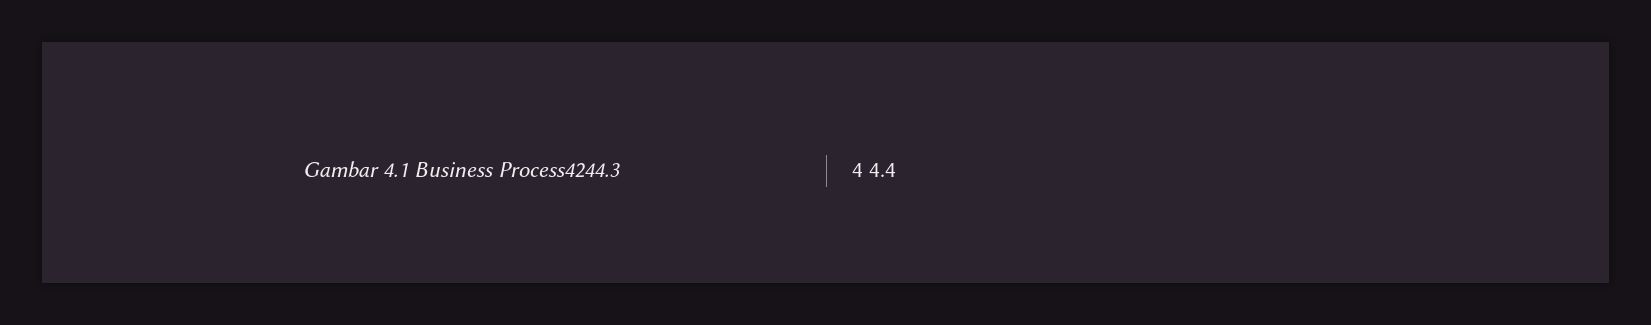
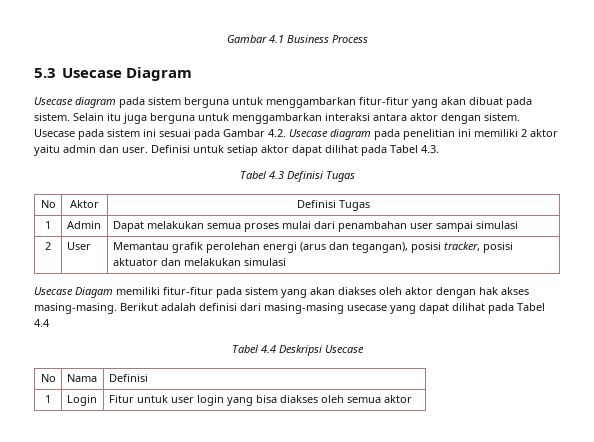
[498,162,621,178] [852,163,897,177] Process4244.3 // 4 4.4 -> [331,35,368,43] [34,67,192,81] [34,97,532,108] [34,113,520,124] [34,129,558,140] [34,145,439,156] [239,171,355,182] [40,200,56,208] [70,200,99,208] [297,200,370,211] [45,221,51,229] [66,221,101,229] [112,221,518,232] [45,242,51,250] [66,242,91,250] [112,242,513,253] [112,258,286,266] [34,287,529,298] [34,303,545,314] [34,319,50,327] [231,345,364,356] [40,374,56,382] [66,374,97,382] [108,374,148,382] [45,395,51,403] [66,395,97,406] [108,395,412,406] Process // 5.3 Usecase Diagram // Usecase diagram pada sistem berguna untuk menggambarkan fitur-fitur yang akan dibuat pada sistem. Selain itu juga berguna untuk menggambarkan interaksi antara aktor dengan sistem. Usecase pada sistem ini sesuai pada Gambar 4.2. Usecase diagram pada penelitian ini memiliki 2 aktor yaitu admin dan user. Definisi untuk setiap aktor dapat dilihat pada Tabel 4.3. // Tabel 4.3 Definisi Tugas // No | Aktor | Definisi Tugas // 1 | Admin | Dapat melakukan semua proses mulai dari penambahan user sampai simulasi // 2 | User | Memantau grafik perolehan energi (arus dan tegangan), posisi tracker, posisi aktuator dan melakukan simulasi // Usecase Diagam memiliki fitur-fitur pada sistem yang akan diakses oleh aktor dengan hak akses masing-masing. Berikut adalah definisi dari masing-masing usecase yang dapat dilihat pada Tabel 4.4 // Tabel 4.4 Deskripsi Usecase // No | Nama | Definisi // 1 | Login | Fitur untuk user login yang bisa diakses oleh semua aktor

